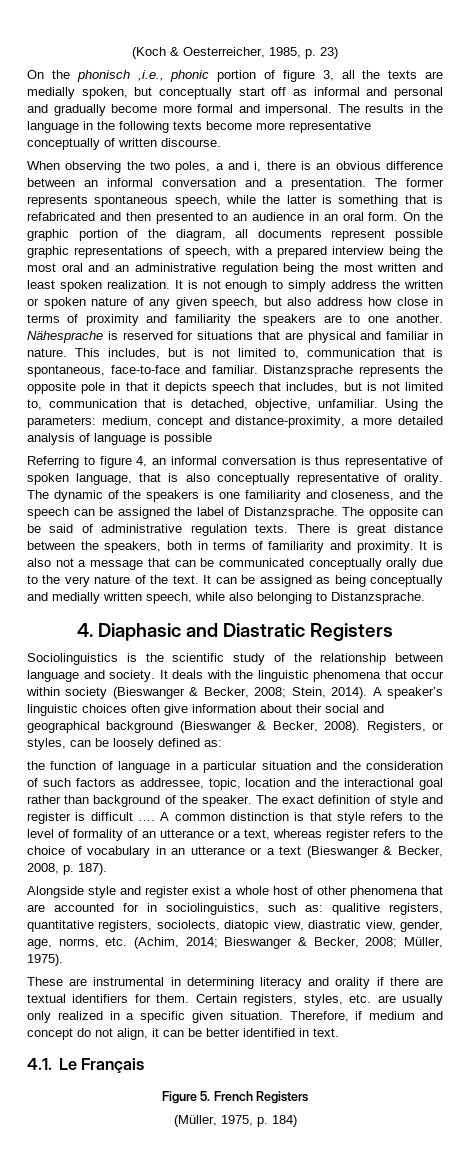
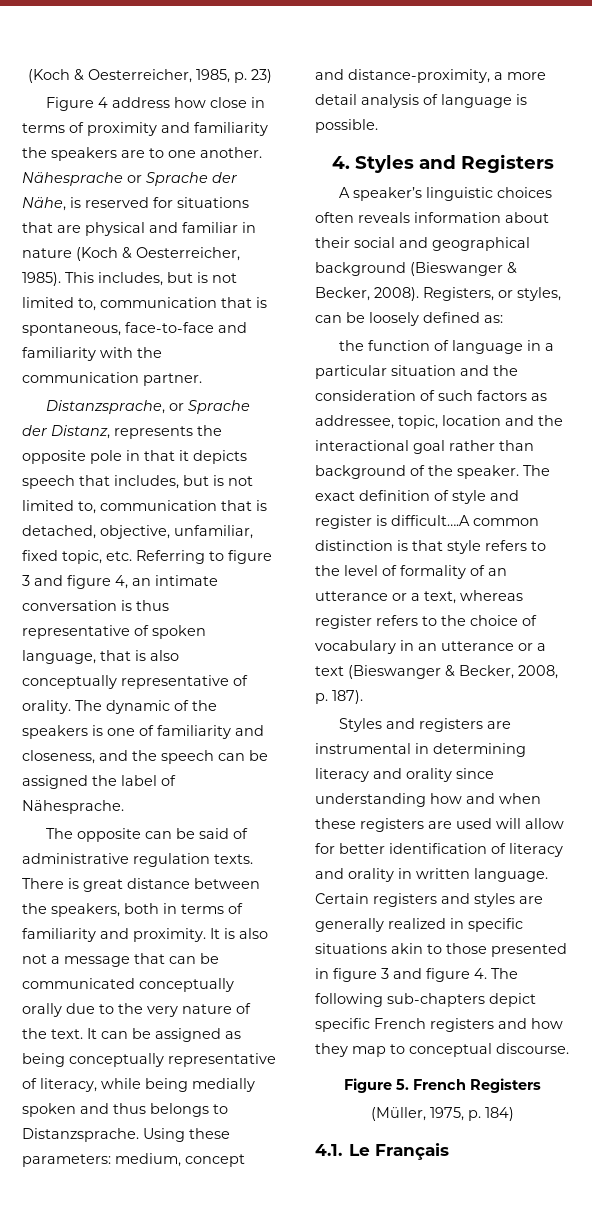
[27,70,443,82] [27,87,444,99] [27,104,443,116] [27,121,371,133] [27,138,221,150] [27,161,443,173] [27,178,444,190] [27,195,443,207] [27,212,443,224] [27,229,443,241] [27,246,443,258] [27,263,443,275] [27,280,444,292] [27,297,311,309] On the phonisch ,i.e., phonic portion of figure 3, all the texts are medially spoken, but conceptually start off as informal and personal and gradually become more formal and impersonal. The results in the language in the following texts become more representative conceptually of written discourse. // When observing the two poles, a and i, there is an obvious difference between an informal conversation and a presentation. The former represents spontaneous speech, while the latter is something that is refabricated and then presented to an audience in an oral form. On the graphic portion of the diagram, all documents represent possible graphic representations of speech, with a prepared interview being the most oral and an administrative regulation being the most written and least spoken realization. It is not enough to simply address the written or spoken nature of any given speech, but also -> [45,97,108,111] Figure 4
(103, 337) none -> [127,172,238,186] [22,197,66,211] or Sprache der Nähe,
[27,348,67,357] nature. -> [22,247,240,261] [22,272,61,286] nature (Koch & Oesterreicher, 1985).
[211,365,353,377] familiar. Distanzsprache -> [22,347,162,361] [22,372,202,386] [45,400,250,414] [22,425,110,439] familiarity with the communication partner. // Distanzsprache, or Sprache der Distanz,
[317,399,443,411] [27,416,443,428] [27,433,212,445] [27,456,95,468] unfamiliar. Using the parameters: medium, concept and distance-proximity, a more detailed analysis of language is possible // Referring to -> [174,525,253,539] [22,550,272,564] [22,575,63,586] unfamiliar, fixed topic, etc. Referring to figure 3 and
[171,456,217,465] informal -> [155,575,218,586] intimate
(240, 495) none -> [139,725,154,736] of
[243,507,338,519] Distanzsprache. -> [22,800,124,814] Nähesprache. //
[27,592,425,604] [76,623,394,641] [27,653,443,665] [27,670,444,682] [26,687,368,699] and medially written speech, while also belonging to Distanzsprache. // 4. Diaphasic and Diastratic Registers // Sociolinguistics is the scientific study of the relationship between language and society. It deals with the linguistic phenomena that occur within society (Bieswanger & Becker, 2008; Stein, 2014). -> [168,1053,276,1067] [22,1078,255,1092] [22,1103,228,1117] [22,1128,230,1142] [22,1153,245,1167] [315,69,546,83] [315,94,527,108] [315,119,378,133] [331,154,554,173] representative of literacy, while being medially spoken and thus belongs to Distanzsprache. Using these parameters: medium, concept and distance-proximity, a more detail analysis of language is possible. // 4. Styles and Registers //
[164,704,188,716] give -> [358,212,410,223] reveals
[90,812,170,821] difficult …. A -> [391,515,470,526] difficult….A
[27,886,443,898] [27,903,443,915] [27,920,443,932] [27,937,444,949] [27,954,63,966] [27,977,63,986] Alongside style and register exist a whole host of other phenomena that are accounted for in sociolinguistics, such as: qualitive registers, quantitative registers, sociolects, diatopic view, diastratic view, gender, age, norms, etc. (Achim, 2014; Bieswanger & Becker, 2008; Müller, 1975). // These -> [338,718,483,732] Styles and registers
[376,977,443,986] [27,994,444,1006] [27,1011,444,1023] [27,1028,339,1040] [27,1058,144,1073] if there are textual identifiers for them. Certain registers, styles, etc. are usually only realized in a specific given situation. Therefore, if medium and concept do not align, it can be better identified in text. // 4.1. Le Français -> [456,768,494,779] [315,793,541,807] [315,818,564,832] [315,843,563,857] [315,868,548,882] [315,893,543,907] [315,918,523,932] [315,943,567,957] [315,968,518,982] [315,993,536,1007] [315,1018,563,1032] [315,1043,569,1057] since understanding how and when these registers are used will allow for better identification of literacy and orality in written language. Certain registers and styles are generally realized in specific situations akin to those presented in figure 3 and figure 4. The following sub-chapters depict specific French registers and how they map to conceptual discourse.
(297, 1121) none -> [315,1143,450,1160] // 4.1. Le Français

